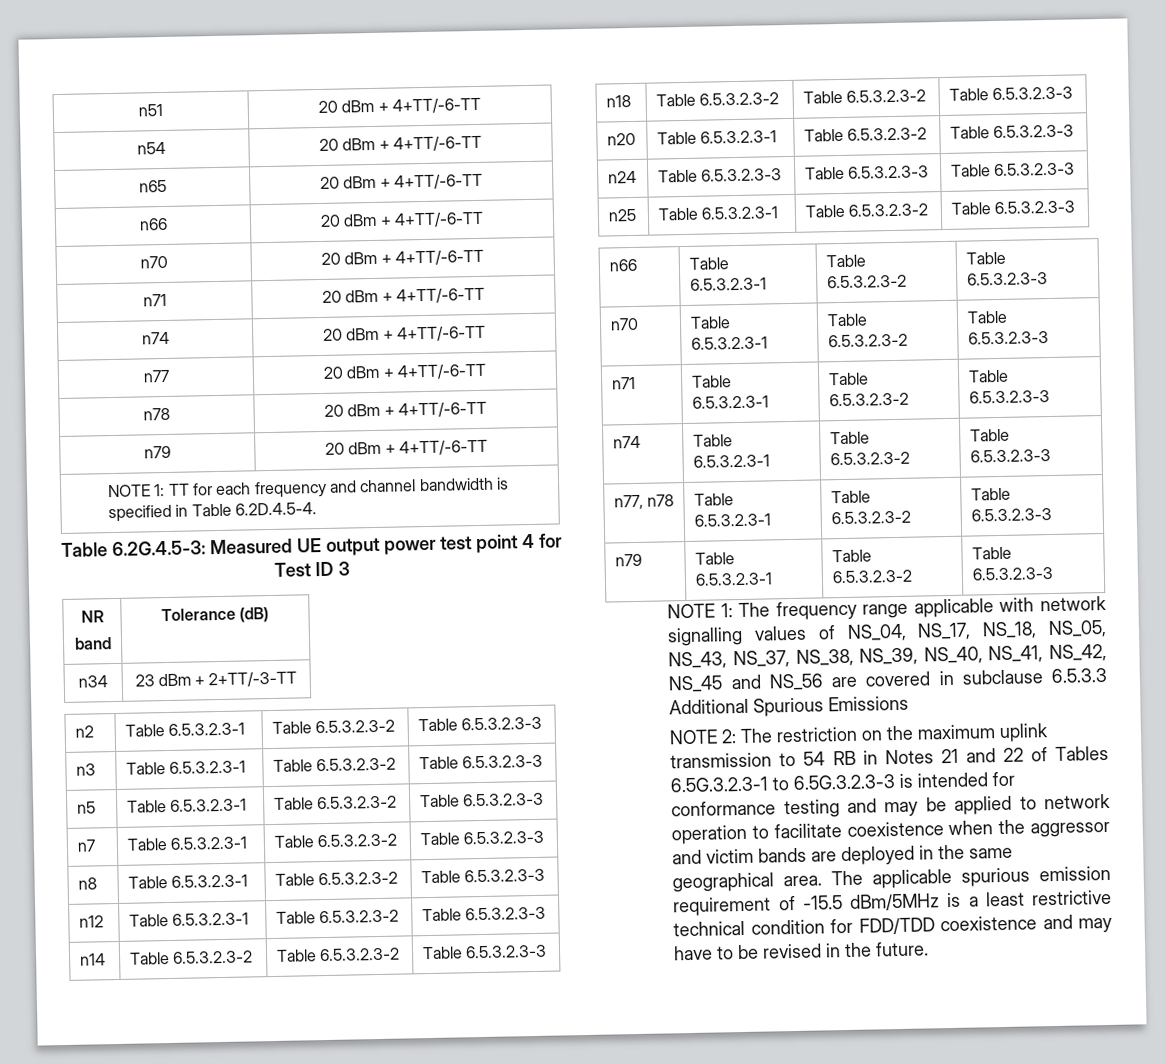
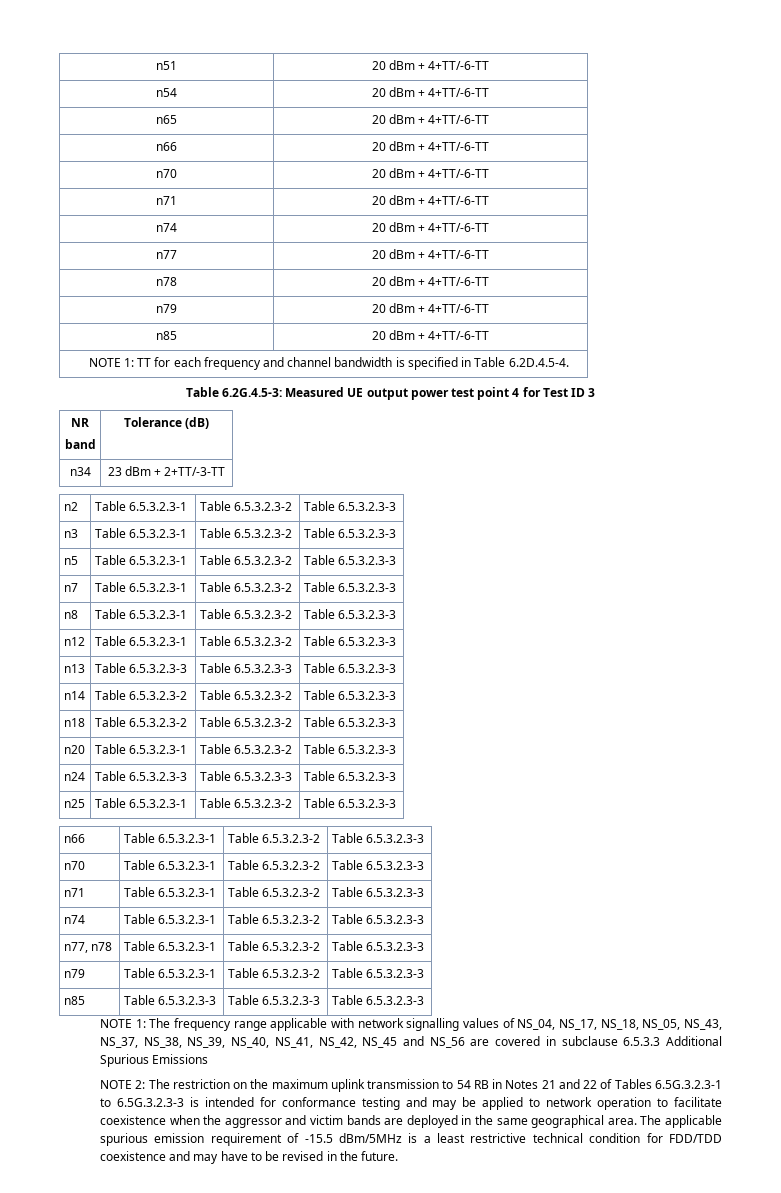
(488, 447) none -> [156,331,177,340] [371,330,490,340] // n85 | 20 dBm + 4+TT/-6-TT
(546, 913) none -> [63,664,85,673] [94,663,188,673] [199,663,293,673] [303,663,397,673] // n13 | Table 6.5.3.2.3-3 | Table 6.5.3.2.3-3 | Table 6.5.3.2.3-3
(1053, 573) none -> [63,996,85,1005] [123,995,217,1005] [227,995,321,1005] [331,995,425,1005] // n85 | Table 6.5.3.2.3-3 | Table 6.5.3.2.3-3 | Table 6.5.3.2.3-3

